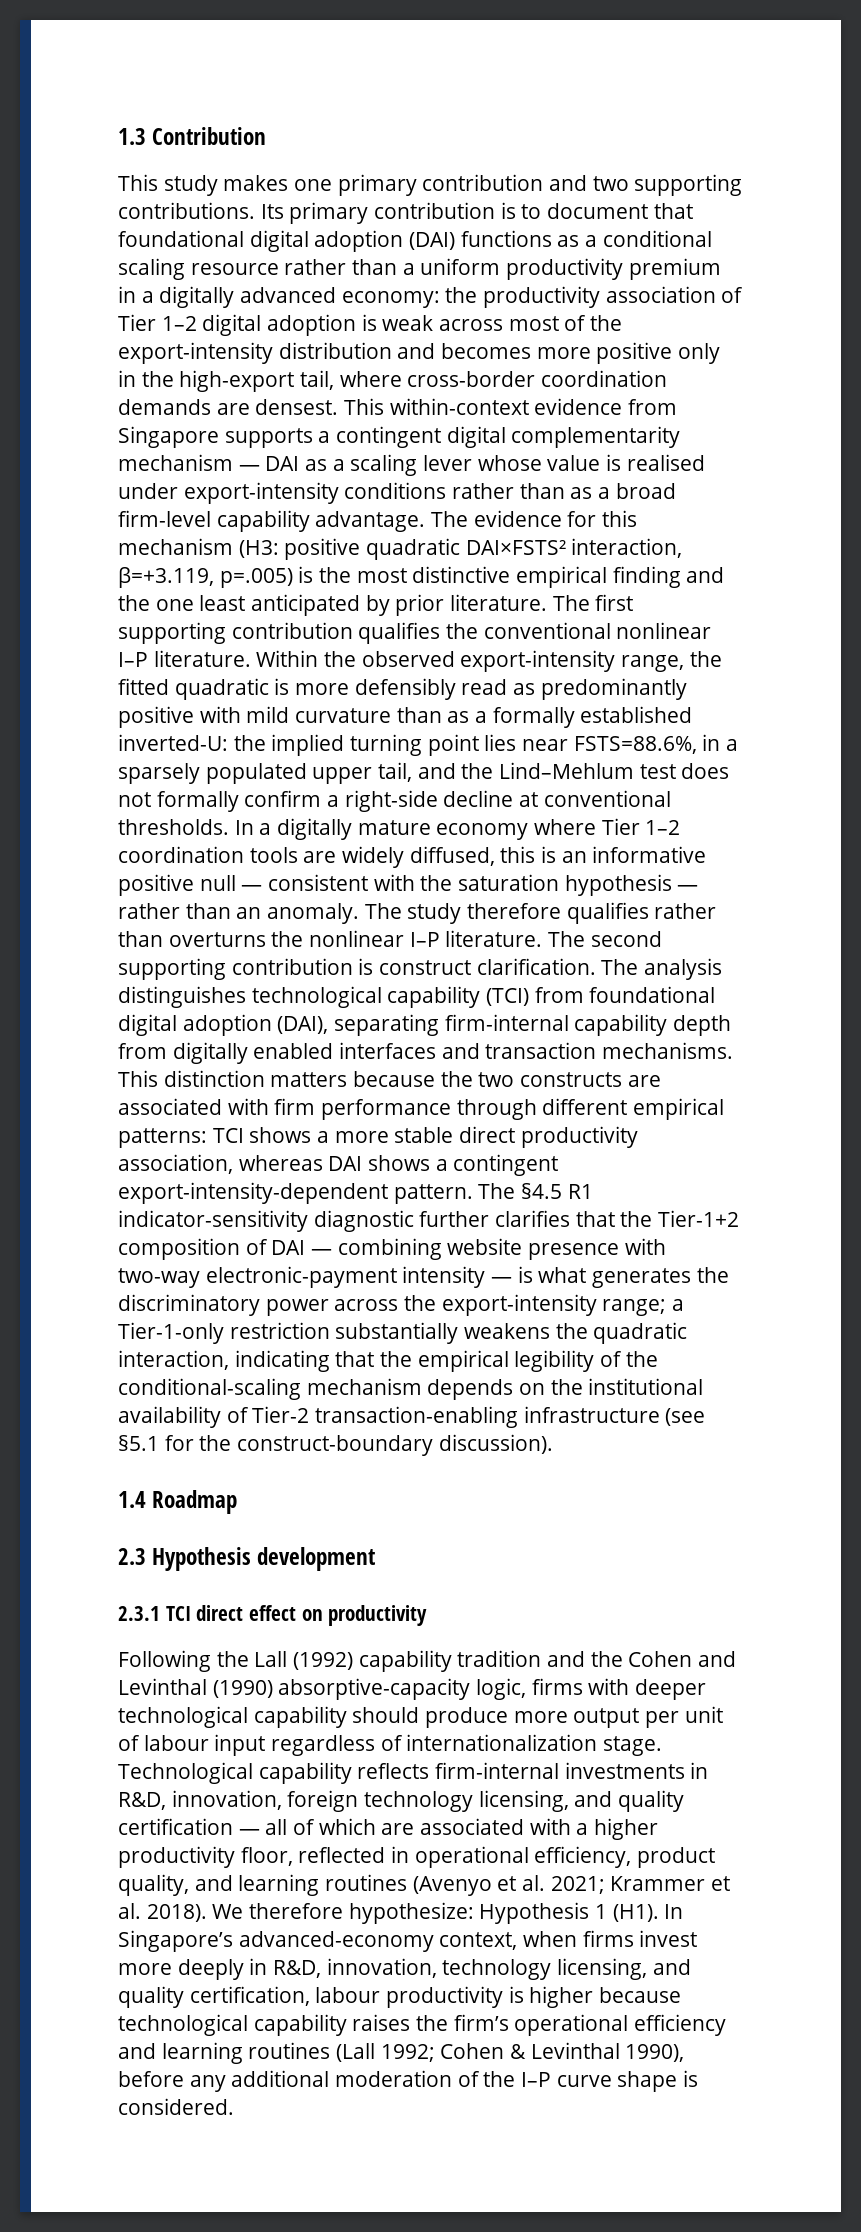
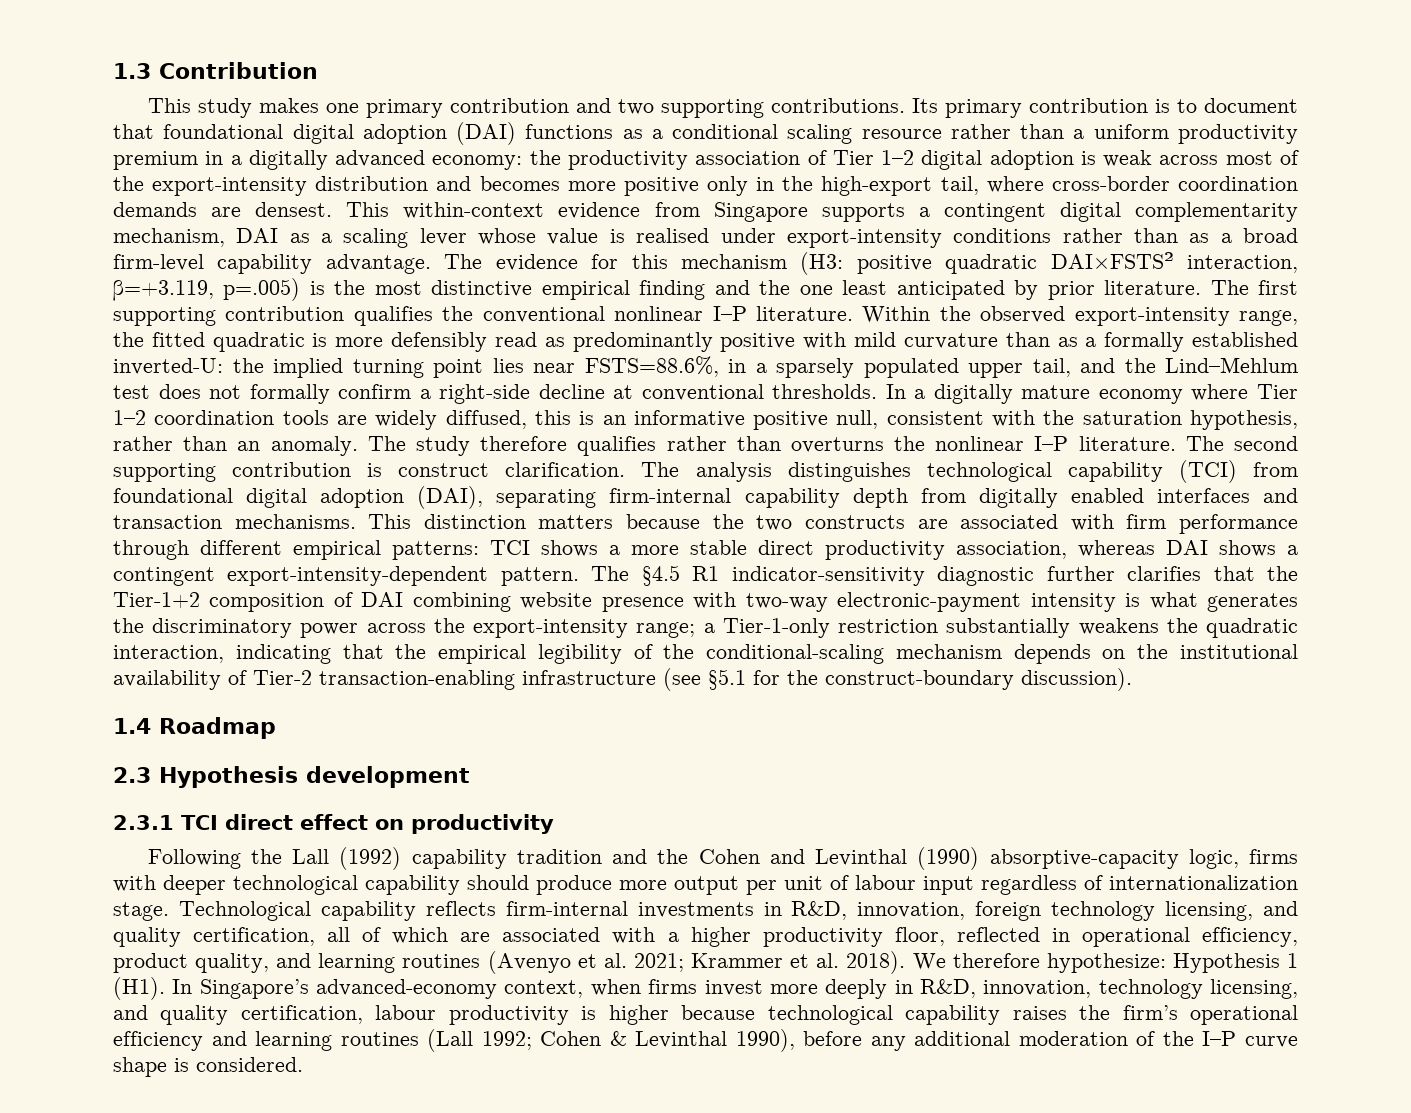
[118,454,260,471] mechanism — -> [113,228,225,247] mechanism,
[199,875,263,891] null — -> [836,410,879,429] null,
[564,874,699,896] hypothesis — -> [1190,410,1298,430] hypothesis,
[311,1249,333,1255] — -> (404, 599) none
[491,1277,513,1283] — -> (1116, 602) none
[118,1818,260,1835] certification — -> [193,927,316,946] certification,

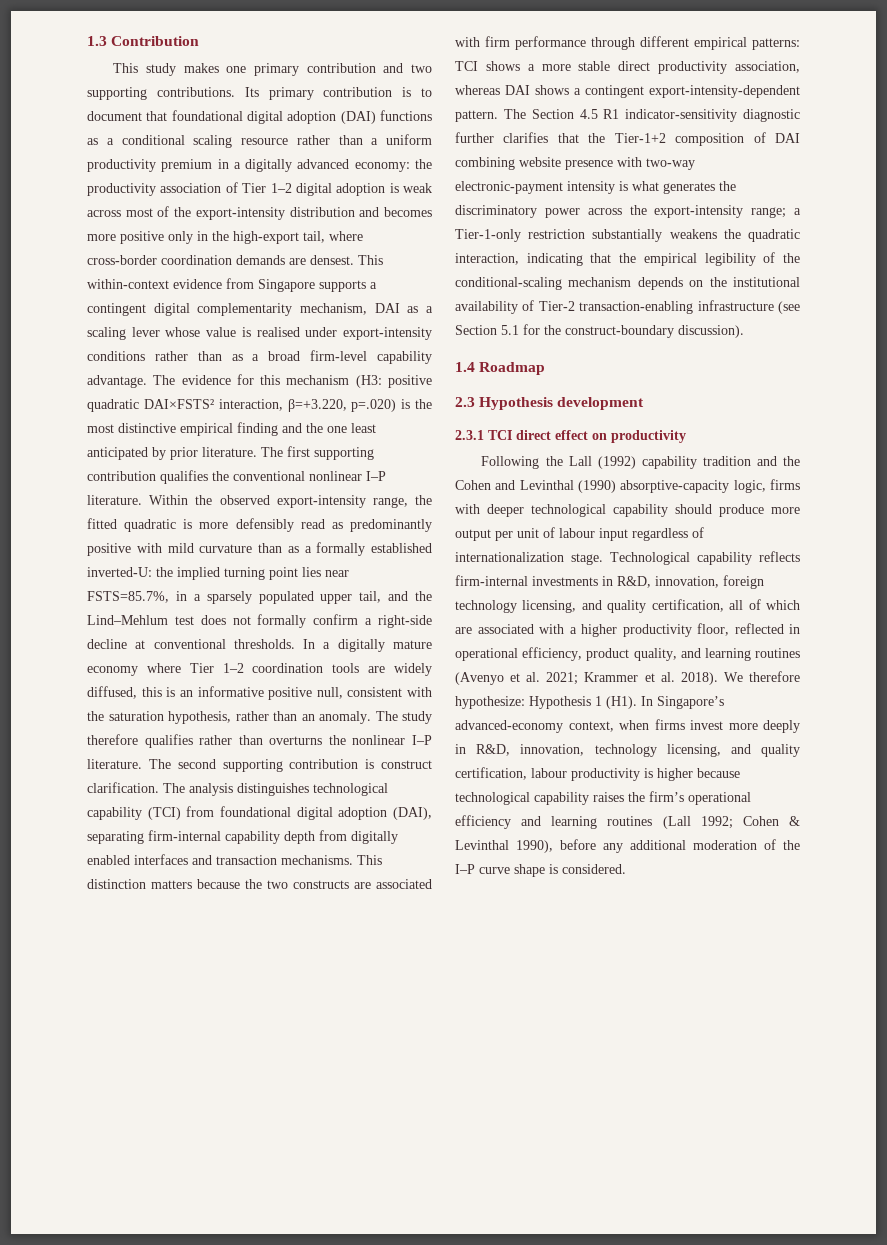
[113,278,301,301] β=+3.119, p=.005) -> [287,399,397,412] β=+3.220, p=.020)
[584,356,719,377] FSTS=88.6%, -> [87,591,169,603] FSTS=85.7%,
[641,565,680,586] §4.5 -> [531,109,598,119] Section 4.5
[708,669,746,690] §5.1 -> [455,325,519,335] Section 5.1

